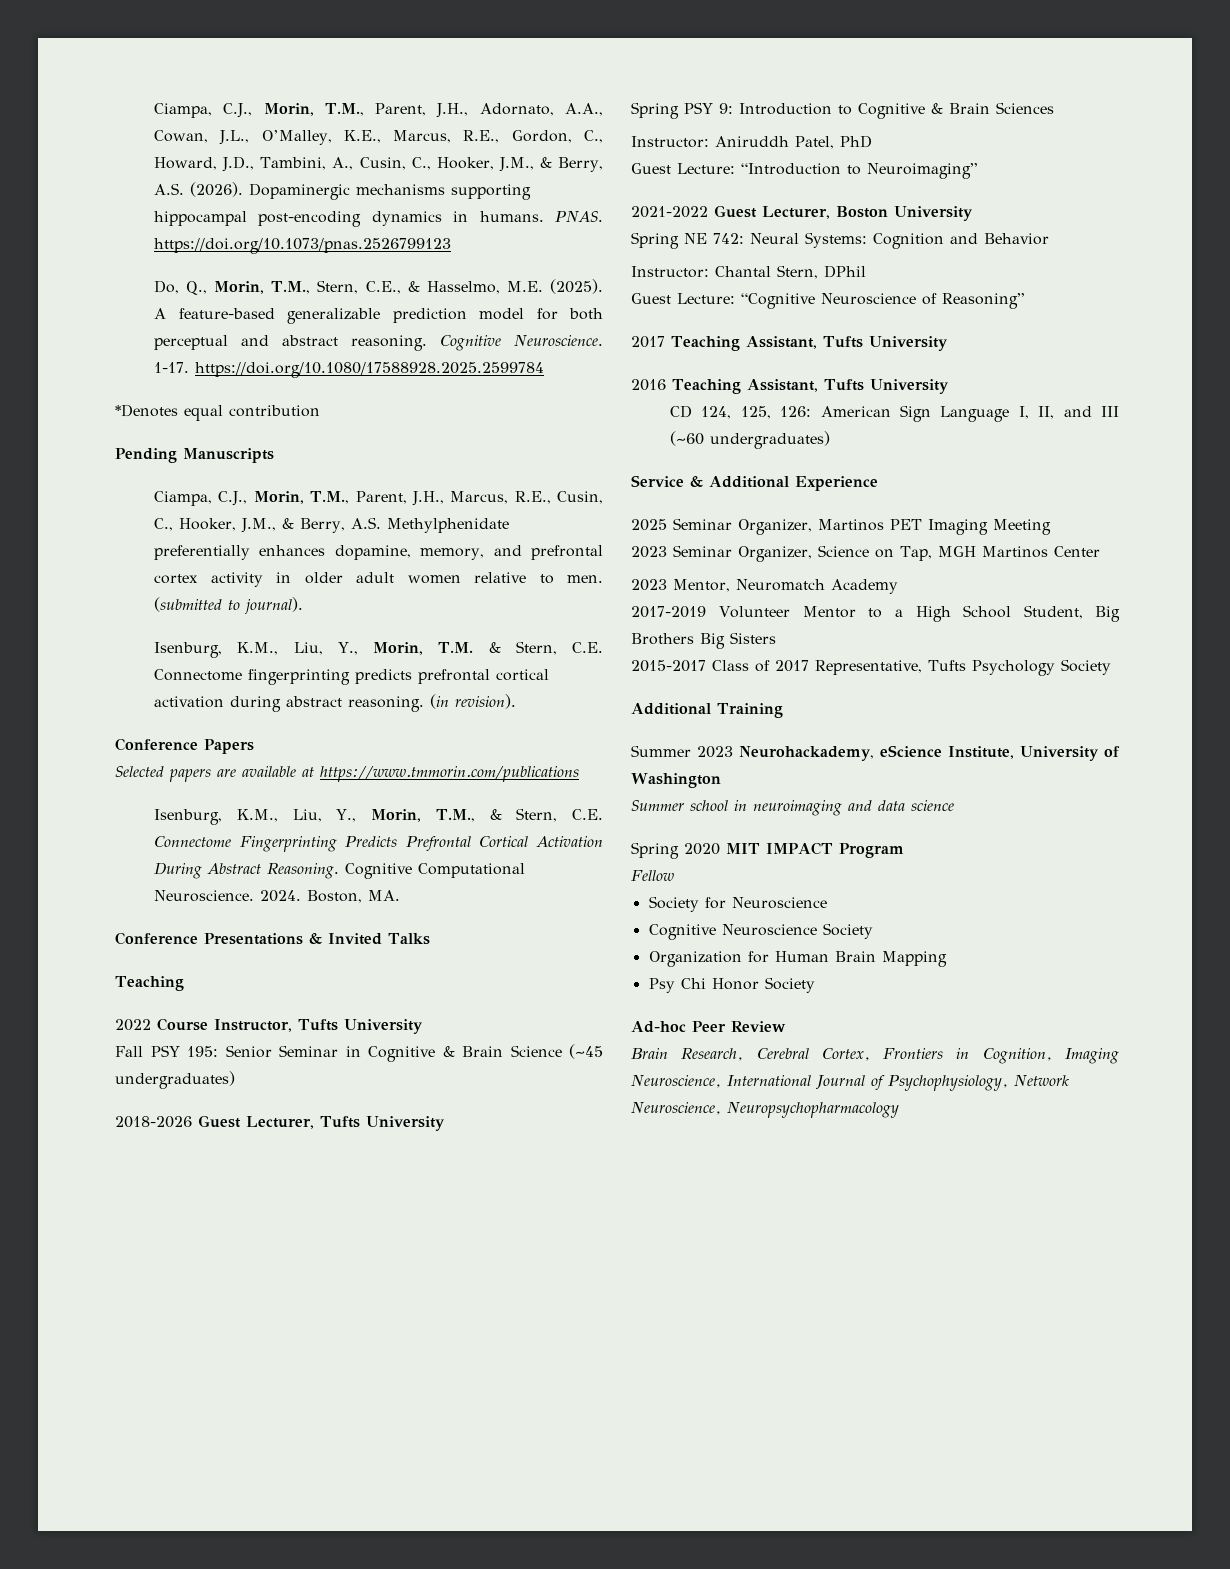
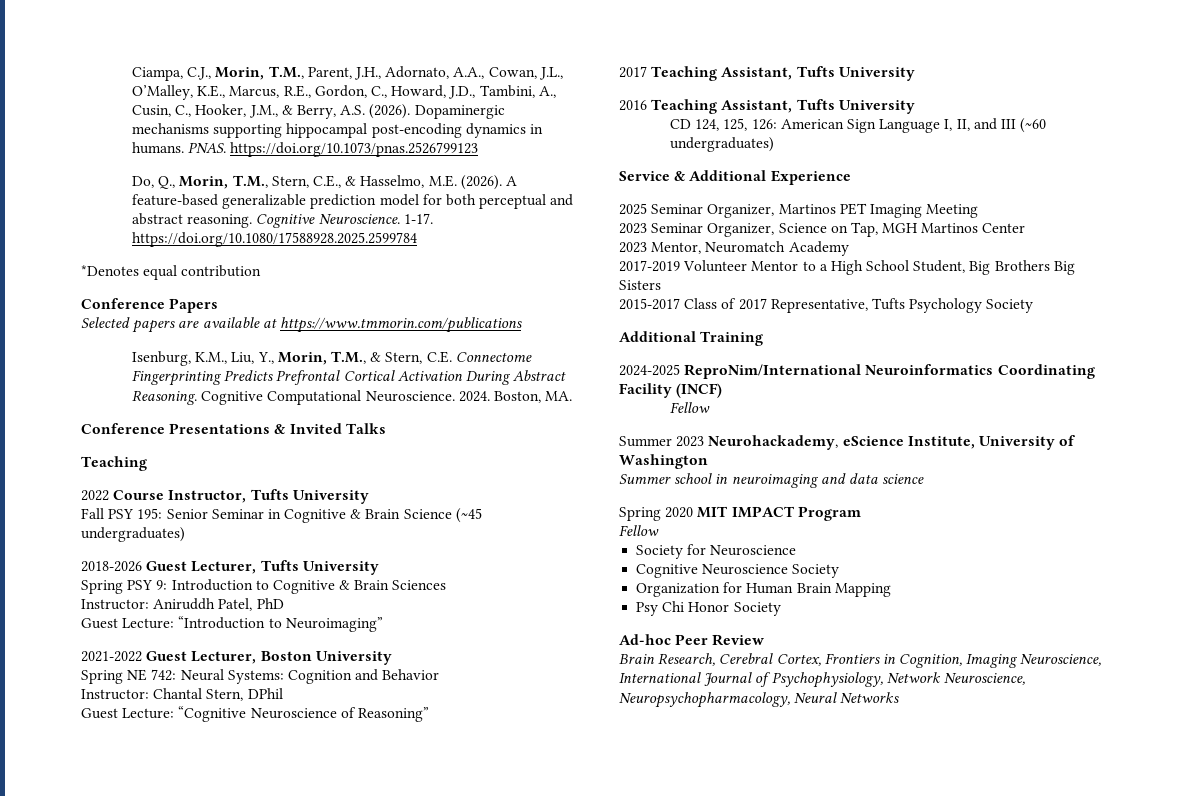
[550,279,603,294] (2025). -> [460,175,502,190] (2026).
[115,448,274,463] [154,491,603,506] [154,517,510,533] [154,545,603,560] [154,572,603,587] [154,597,304,614] [154,641,603,658] [154,669,550,685] [154,694,517,712] // Pending Manuscripts // Ciampa, C.J., Morin, T.M., Parent, J.H., Marcus, R.E., Cusin, C., Hooker, J.M., & Berry, A.S. Methylphenidate preferentially enhances dopamine, memory, and prefrontal cortex activity in older adult women relative to men. (submitted to journal). // Isenburg, K.M., Liu, Y., Morin, T.M. & Stern, C.E. Connectome fingerprinting predicts prefrontal cortical activation during abstract reasoning. (in revision). -> (262, 271) none
(783, 710) none -> [619,364,1095,379] [619,383,723,398] [670,402,711,413] // 2024-2025 ReproNim/International Neuroinformatics Coordinating Facility (INCF) // Fellow
[727,1102,899,1118] Neuropsychopharmacology -> [619,692,900,708] Neuropsychopharmacology, Neural Networks

